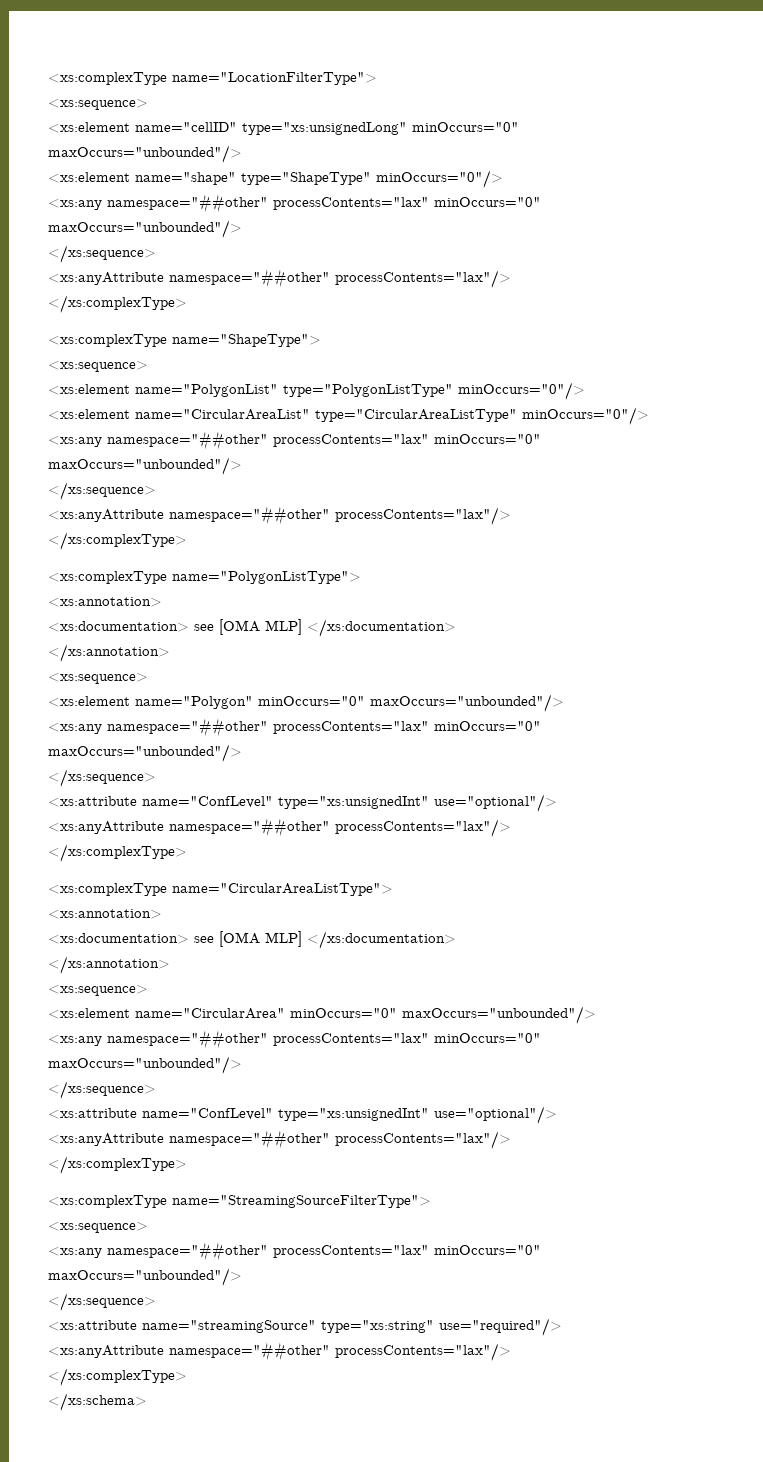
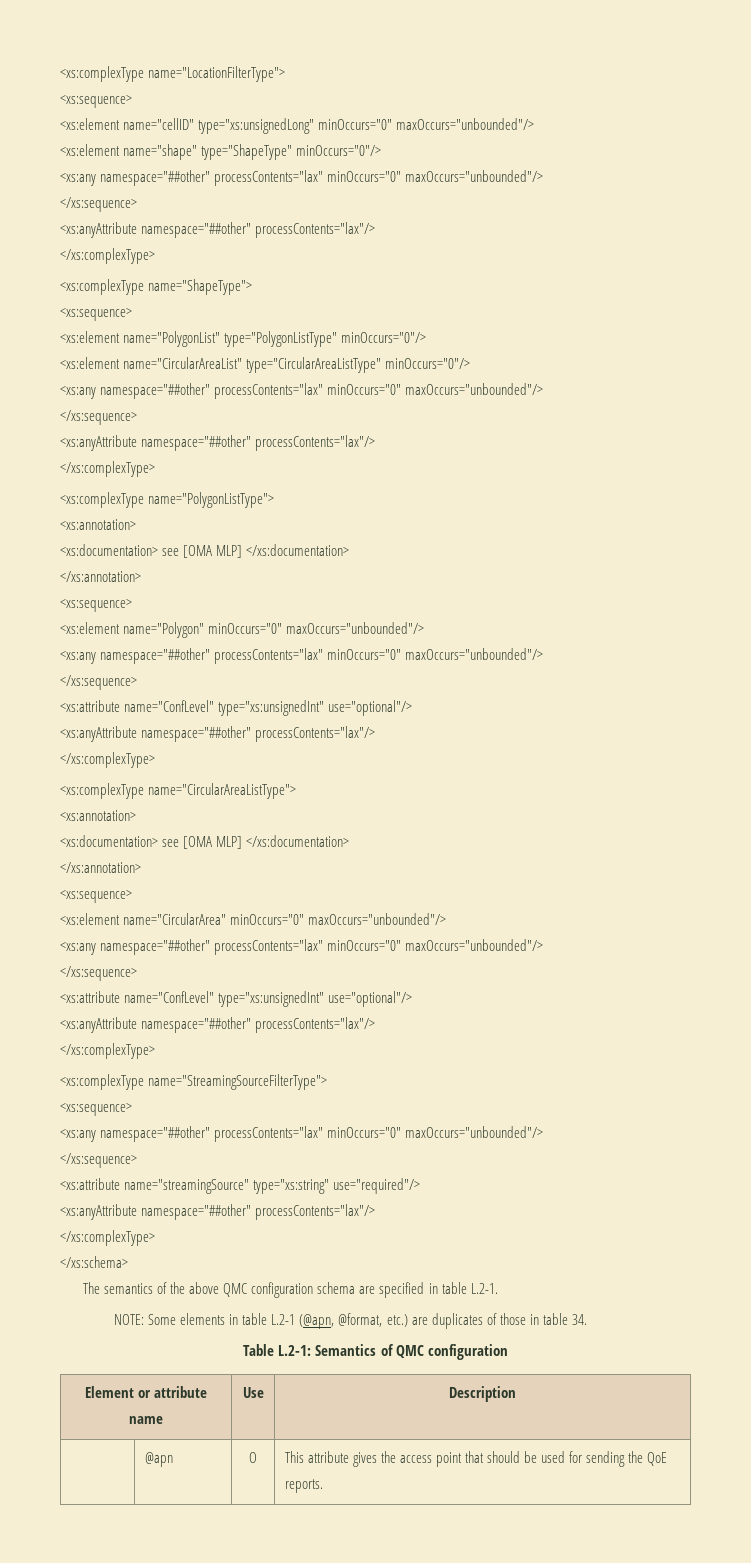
(147, 1402) none -> [83,1282,498,1298] [114,1313,587,1329] [243,1344,508,1360] [84,1386,208,1398] [129,1416,163,1424] [242,1387,264,1398] [449,1386,516,1402] [144,1452,173,1467] [249,1452,257,1463] [284,1451,668,1467] [284,1479,323,1493] // The semantics of the above QMC configuration schema are specified in table L.2-1. // NOTE: Some elements in table L.2-1 (@apn, @format, etc.) are duplicates of those in table 34. // Table L.2-1: Semantics of QMC configuration // Element or attribute name | Use | Description // | @apn | O | This attribute gives the access point that should be used for sending the QoE reports.

